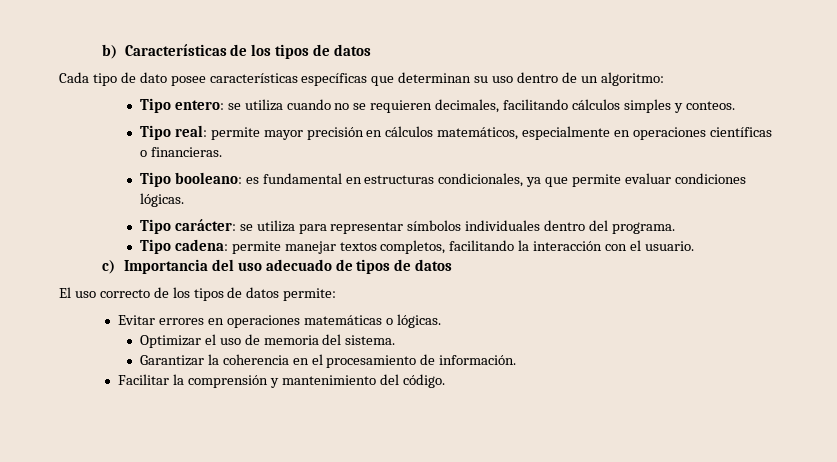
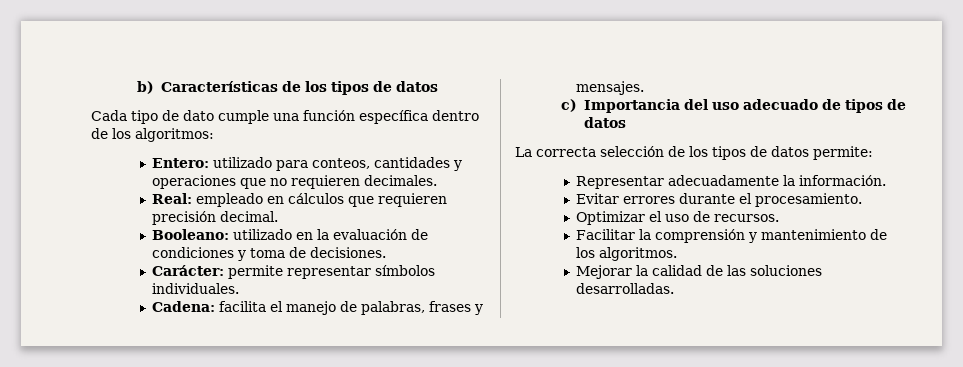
[170,72,664,86] [139,98,735,113] [139,125,772,140] [139,147,222,157] [139,172,746,187] [139,193,184,207] [139,219,676,234] [139,239,694,254] posee características específicas que determinan su uso dentro de un algoritmo: // Tipo entero: se utiliza cuando no se requieren decimales, facilitando cálculos simples y conteos. // Tipo real: permite mayor precisión en cálculos matemáticos, especialmente en operaciones científicas o financieras. // Tipo booleano: es fundamental en estructuras condicionales, ya que permite evaluar condiciones lógicas. // Tipo carácter: se utiliza para representar símbolos individuales dentro del programa. // Tipo cadena: permite manejar textos completos, facilitando la interacción con el usuario. -> [218,110,479,124] [91,128,214,142] [151,157,462,171] [151,175,437,189] [151,193,447,207] [151,211,278,225] [151,229,428,240] [151,247,386,261] [151,265,435,279] [151,283,239,294] [151,301,483,315] [575,81,644,95] cumple una función específica dentro de los algoritmos: // Entero: utilizado para conteos, cantidades y operaciones que no requieren decimales. // Real: empleado en cálculos que requieren precisión decimal. // Booleano: utilizado en la evaluación de condiciones y toma de decisiones. // Carácter: permite representar símbolos individuales. // Cadena: facilita el manejo de palabras, frases y mensajes.
[59,287,150,298] El uso correcto -> [515,146,664,157] La correcta selección
[118,314,441,328] [139,334,396,348] [139,354,517,368] Evitar errores en operaciones matemáticas o lógicas. // Optimizar el uso de memoria del sistema. // Garantizar la coherencia en el procesamiento de información. -> [575,175,886,189] [575,193,862,207] [575,211,779,225] Representar adecuadamente la información. // Evitar errores durante el procesamiento. // Optimizar el uso de recursos.
[379,374,445,388] del código. -> [869,229,887,240] [575,247,677,261] [575,265,822,279] [575,283,674,294] de los algoritmos. // Mejorar la calidad de las soluciones desarrolladas.

